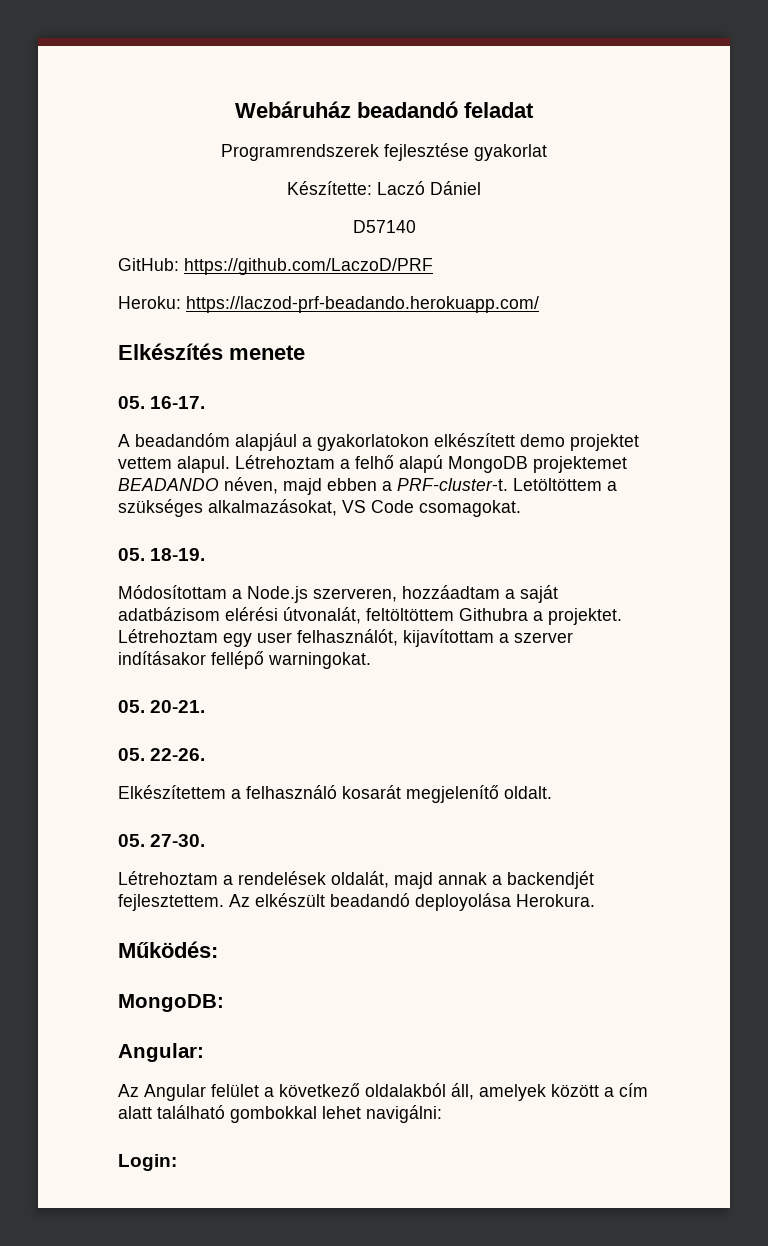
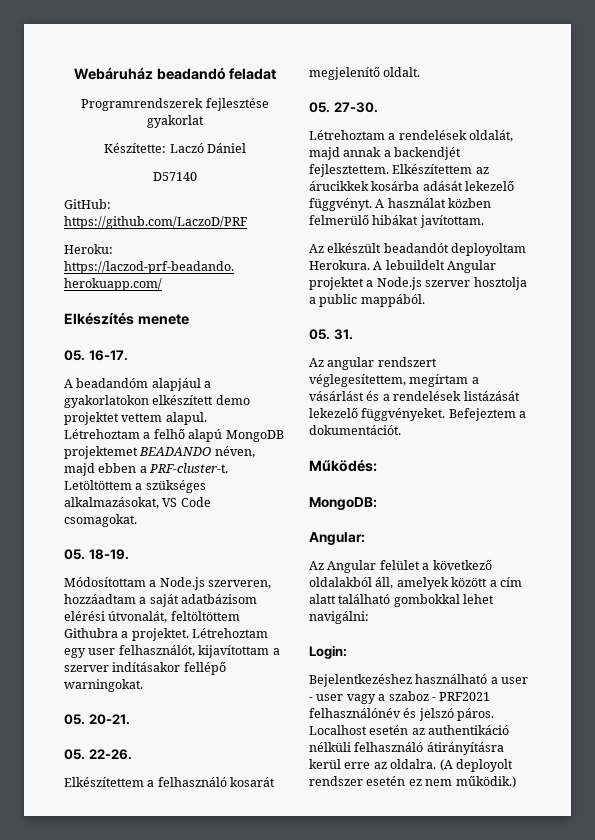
[229,893,595,911] Az elkészült beadandó deployolása Herokura. -> [392,164,489,174] [309,180,515,191] [309,198,492,211] [309,214,484,228] [309,243,527,256] [309,260,497,273] [309,277,527,290] [309,294,425,307] [309,329,353,340] [309,357,437,370] [309,374,479,387] [309,391,520,401] [309,407,527,421] [309,425,401,435] Elkészítettem az árucikkek kosárba adását lekezelő függvényt. A használat közben felmerülő hibákat javítottam. // Az elkészült beadandót deployoltam Herokura. A lebuildelt Angular projektet a Node.js szerver hosztolja a public mappából. // 05. 31. // Az angular rendszert véglegesítettem, megírtam a vásárlást és a rendelések listázását lekezelő függvényeket. Befejeztem a dokumentációt.
(177, 1162) none -> [309,674,529,687] [309,691,491,704] [309,708,495,721] [309,725,510,735] [309,742,504,755] [309,759,513,772] [309,775,516,788] // Bejelentkezéshez használható a user - user vagy a szaboz - PRF2021 felhasználónév és jelszó páros. Localhost esetén az authentikáció nélküli felhasználó átirányításra kerül erre az oldalra. (A deployolt rendszer esetén ez nem működik.)

